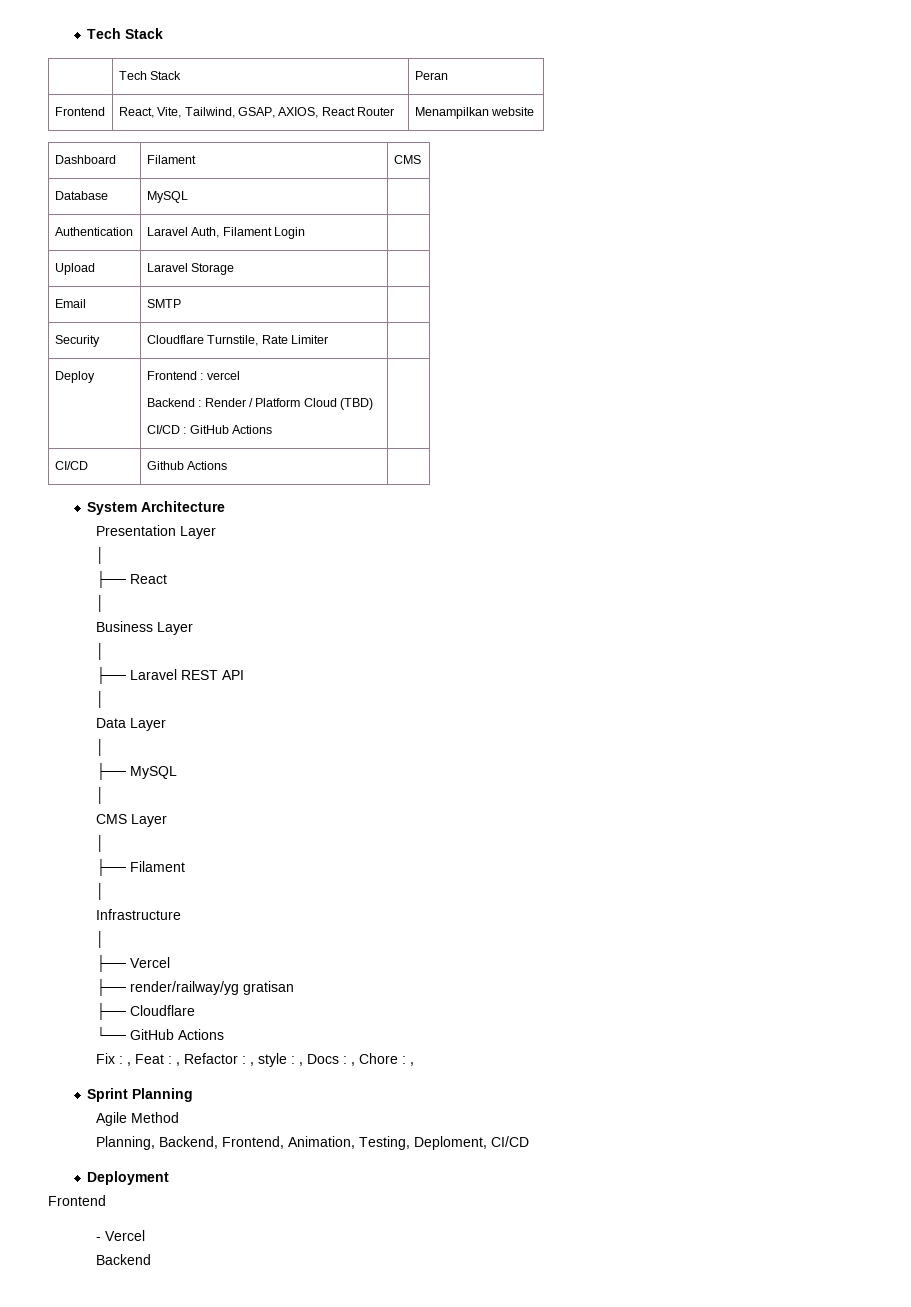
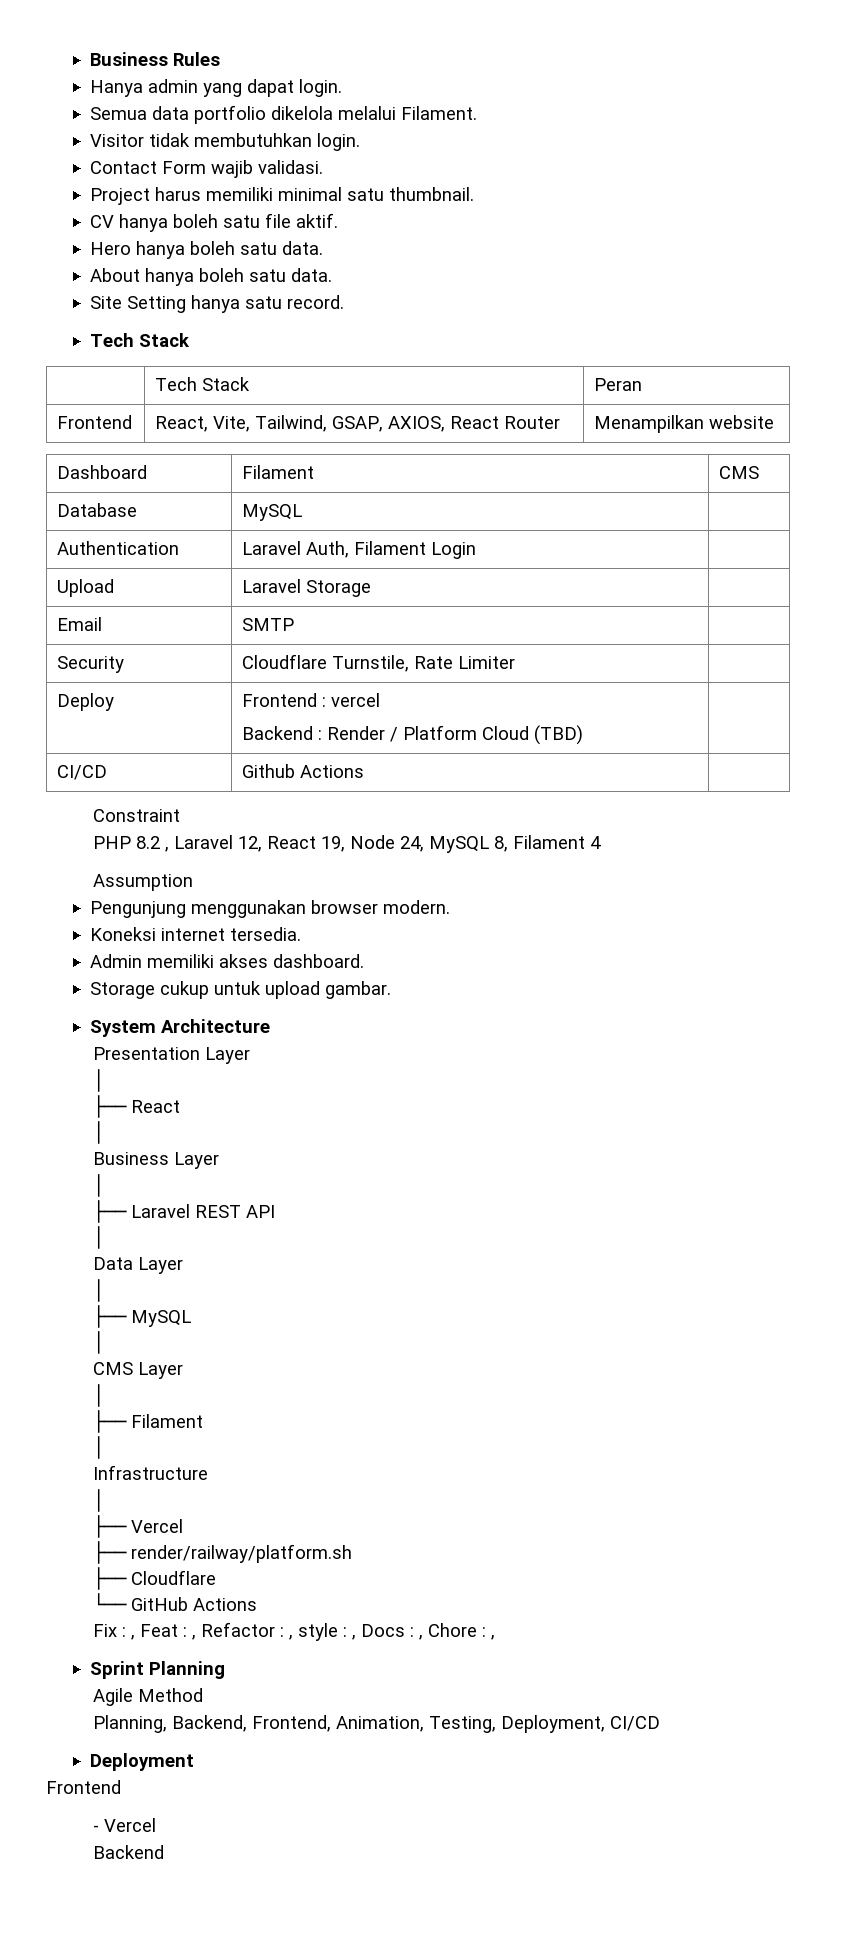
(87, 33) none -> [90,52,221,66] [90,79,343,97] [90,105,478,124] [90,133,361,151] [90,160,324,178] [90,187,475,205] [90,213,339,232] [90,241,324,259] [90,268,333,286] [90,295,345,313] Business Rules // Hanya admin yang dapat login. // Semua data portfolio dikelola melalui Filament. // Visitor tidak membutuhkan login. // Contact Form wajib validasi. // Project harus memiliki minimal satu thumbnail. // CV hanya boleh satu file aktif. // Hero hanya boleh satu data. // About hanya boleh satu data. // Site Setting hanya satu record. //
[146,425,272,434] // CI/CD : GitHub Actions -> (583, 735) none
(228, 465) none -> [93,809,181,822] [93,835,602,853] [93,874,194,891] [90,900,451,918] [90,927,302,941] [90,954,365,968] [90,981,392,999] // Constraint // PHP 8.2 , Laravel 12, React 19, Node 24, MySQL 8, Filament 4 // Assumption // Pengunjung menggunakan browser modern. // Koneksi internet tersedia. // Admin memiliki akses dashboard. // Storage cukup untuk upload gambar.
[129,981,294,995] render/railway/yg gratisan -> [131,1544,353,1563] render/railway/platform.sh
[413,1136,487,1150] Deploment, -> [501,1715,606,1733] Deployment,

